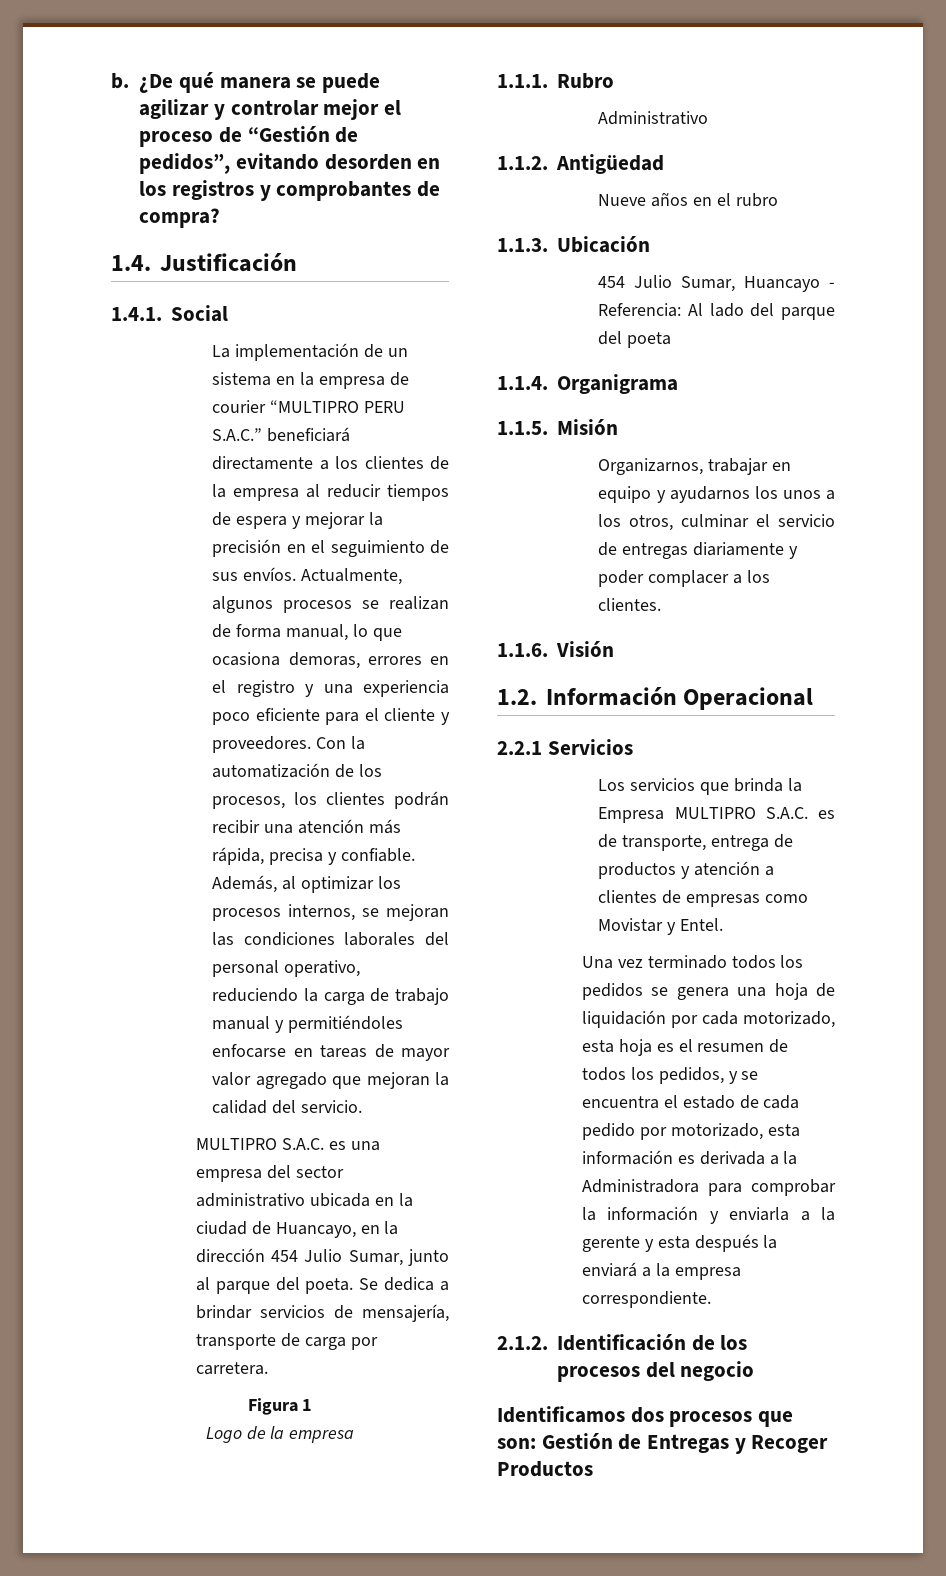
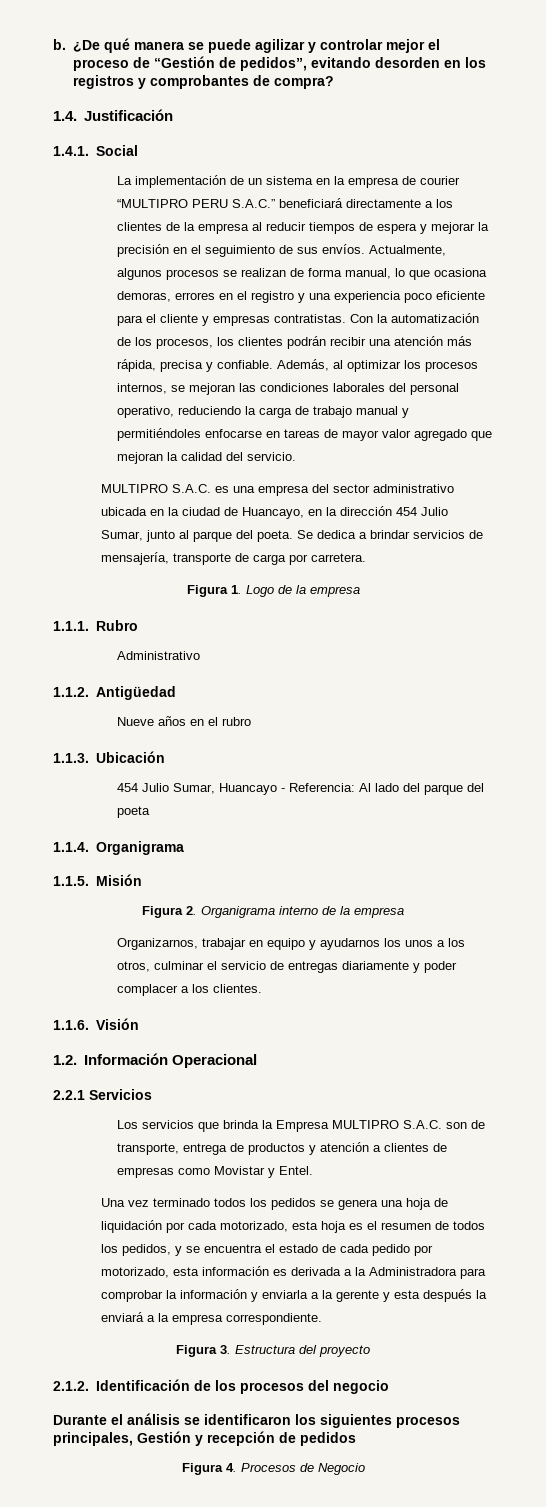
[212,736,312,753] proveedores. -> [213,314,347,326] empresas contratistas.
[302,1399,313,1411] 1 // -> [230,585,242,594] 1.
(618, 427) none -> [142,906,404,918] // Figura 2. Organigrama interno de la empresa
[818,810,835,819] es -> [446,1122,468,1129] son
(711, 1299) none -> [176,1345,370,1357] // Figura 3. Estructura del proyecto
[497,1406,794,1427] [497,1433,829,1454] [497,1461,593,1477] Identificamos dos procesos que son: Gestión de Entregas y Recoger Productos -> [53,1413,460,1428] [53,1431,356,1446] [181,1463,365,1475] Durante el análisis se identificaron los siguientes procesos principales, Gestión y recepción de pedidos // Figura 4. Procesos de Negocio

